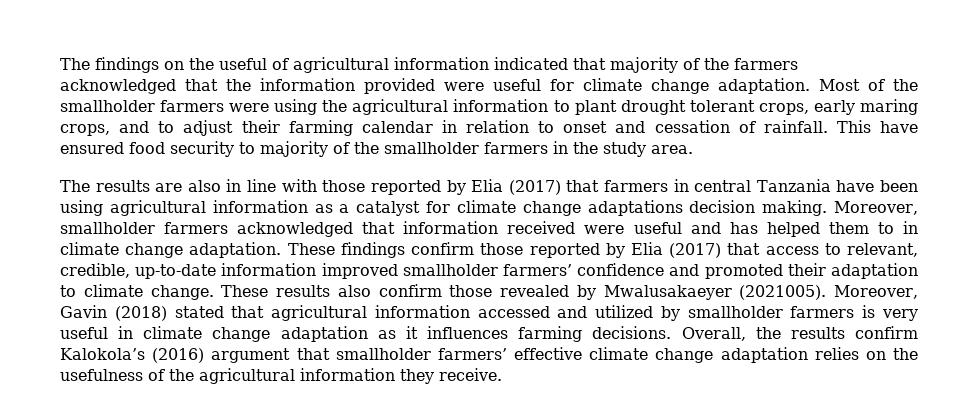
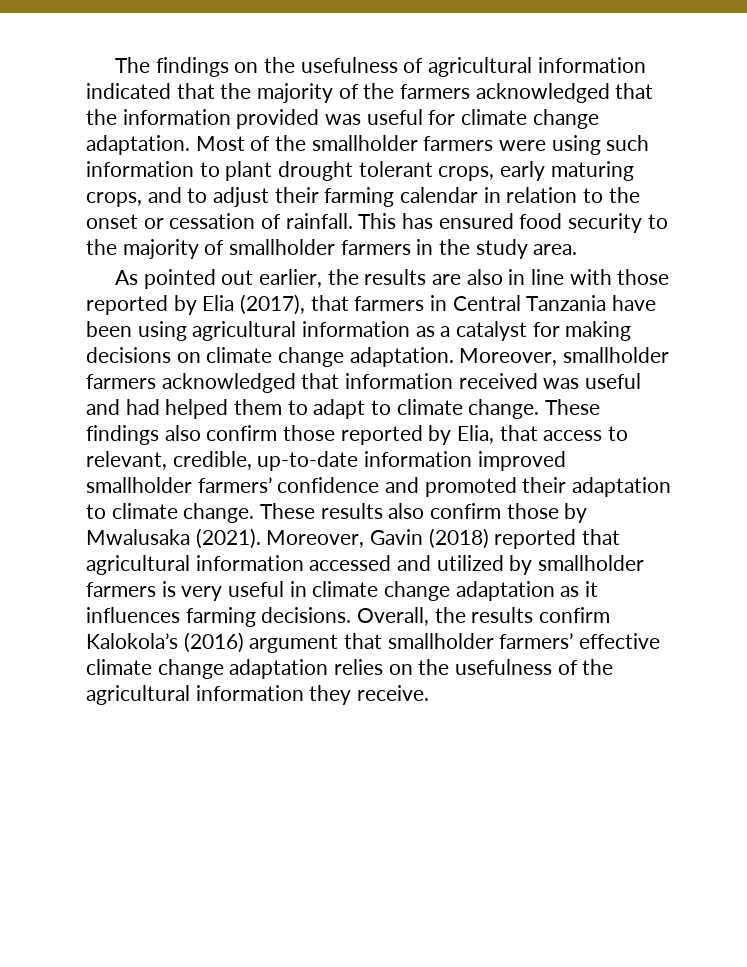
[219,58,267,70] useful -> [300,57,398,73] usefulness
(606, 64) none -> [220,83,252,99] the
[444,82,484,91] were -> [325,114,362,125] was
[322,99,449,115] the agricultural -> [606,135,650,151] such
[860,99,919,115] maring -> [550,161,634,181] maturing
[563,121,646,133] onset and -> [608,187,640,203] [86,214,164,229] the onset or
[880,121,918,133] have -> [402,213,434,229] has
[260,141,379,157] majority of the -> [86,239,225,259] the majority of
[60,180,90,192] The -> [114,269,359,289] As pointed out earlier, the
[508,180,561,195] (2017) -> [240,294,306,315] (2017),
[694,180,752,192] central -> [452,295,521,311] Central
[456,200,828,216] climate change adaptations decision making. -> [565,321,632,341] [86,347,454,367] making decisions on climate change adaptation.
[584,225,625,234] were -> [543,378,580,389] was
[729,222,758,234] has -> [125,399,160,415] had
[903,221,919,234] [60,242,282,258] in climate change adaptation. -> [313,399,540,419] adapt to climate change.
(405, 250) none -> [164,425,201,441] also
[630,242,722,258] Elia (2017) -> [457,425,495,444] Elia,
[500,285,827,300] revealed by Mwalusakaeyer (2021005). -> [564,503,588,523] [86,528,261,549] by Mwalusaka (2021).
[174,306,224,318] stated -> [494,529,577,549] reported

